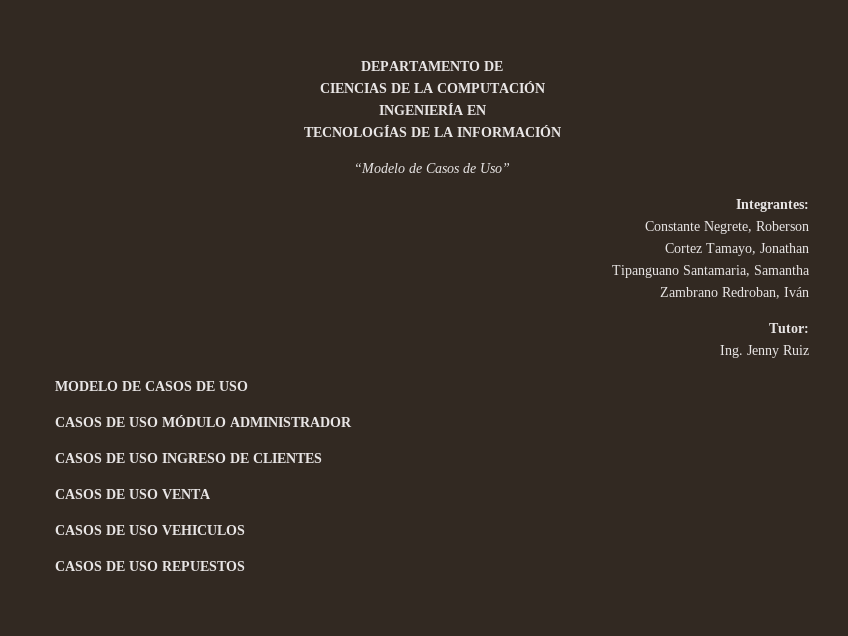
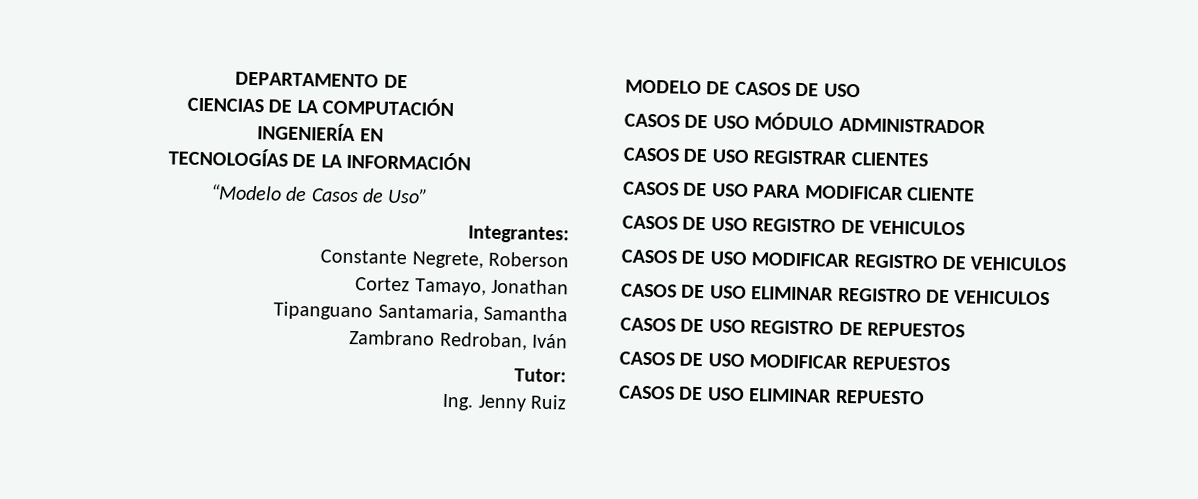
[162,453,249,463] INGRESO DE -> [753,150,849,165] REGISTRAR
[162,489,211,499] [55,525,245,535] [55,561,245,571] VENTA // CASOS DE USO VEHICULOS // CASOS DE USO REPUESTOS -> [753,184,975,202] [622,215,965,236] [621,249,1067,272] [621,283,1051,306] [620,317,965,338] [619,351,950,372] [619,385,925,405] PARA MODIFICAR CLIENTE // CASOS DE USO REGISTRO DE VEHICULOS // CASOS DE USO MODIFICAR REGISTRO DE VEHICULOS // CASOS DE USO ELIMINAR REGISTRO DE VEHICULOS // CASOS DE USO REGISTRO DE REPUESTOS // CASOS DE USO MODIFICAR REPUESTOS // CASOS DE USO ELIMINAR REPUESTO

